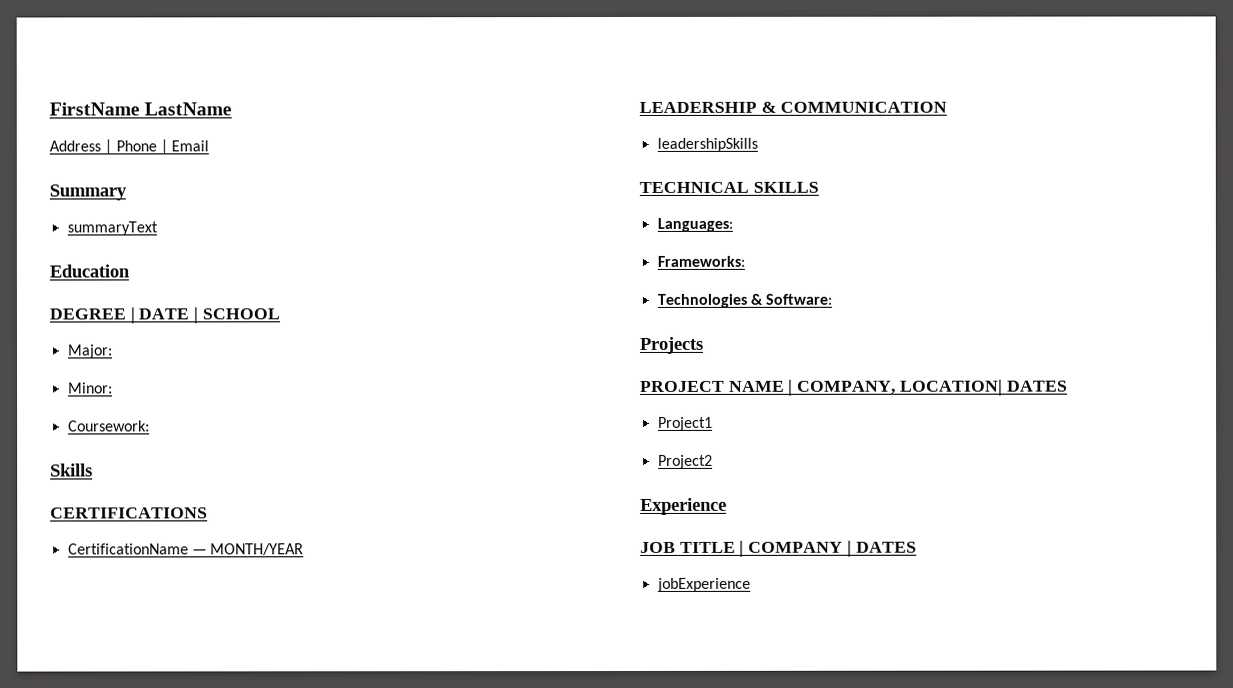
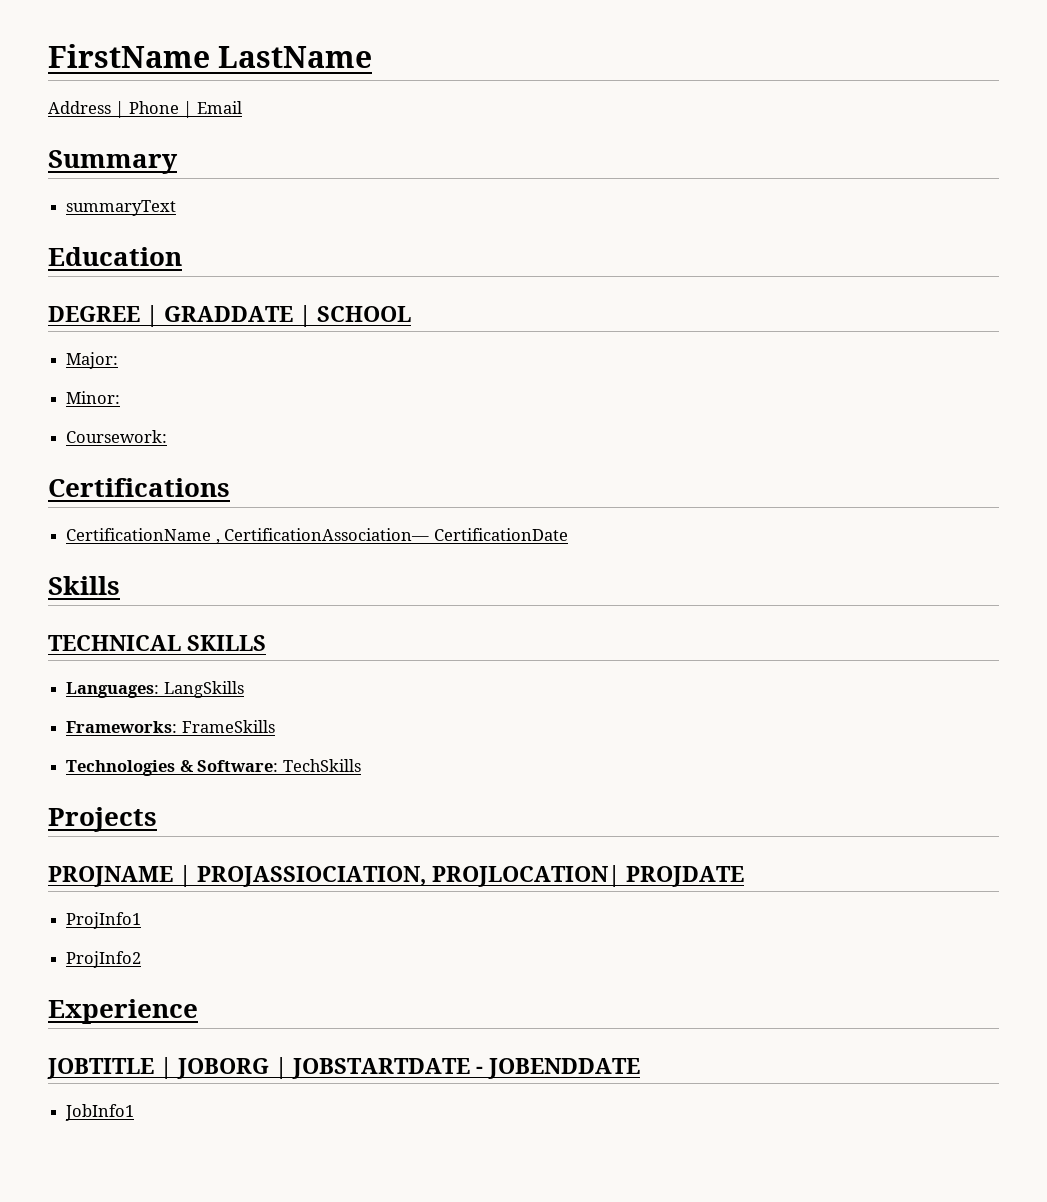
[138,308,190,320] DATE -> [164,306,293,322] GRADDATE
[50,463,93,477] [50,507,208,519] Skills // CERTIFICATIONS -> [48,478,230,497] Certifications
[191,543,305,556] [639,101,948,113] [656,137,758,152] — MONTH/YEAR // LEADERSHIP & COMMUNICATION // leadershipSkills -> [215,528,568,544] [48,576,120,595] , CertificationAssociation— CertificationDate // Skills
(733, 224) none -> [163,681,244,698] LangSkills
(745, 261) none -> [181,720,275,733] FrameSkills
(833, 299) none -> [282,759,361,772] TechSkills
[640,379,1068,396] [657,416,713,431] [657,454,713,469] [640,497,727,515] [640,540,917,557] [656,577,751,592] PROJECT NAME | COMPANY, LOCATION| DATES // Project1 // Project2 // Experience // JOB TITLE | COMPANY | DATES // jobExperience -> [48,865,744,887] [66,912,142,929] [66,951,142,968] [48,999,198,1024] [47,1057,640,1079] [65,1104,135,1121] PROJNAME | PROJASSIOCIATION, PROJLOCATION| PROJDATE // ProjInfo1 // ProjInfo2 // Experience // JOBTITLE | JOBORG | JOBSTARTDATE - JOBENDDATE // JobInfo1

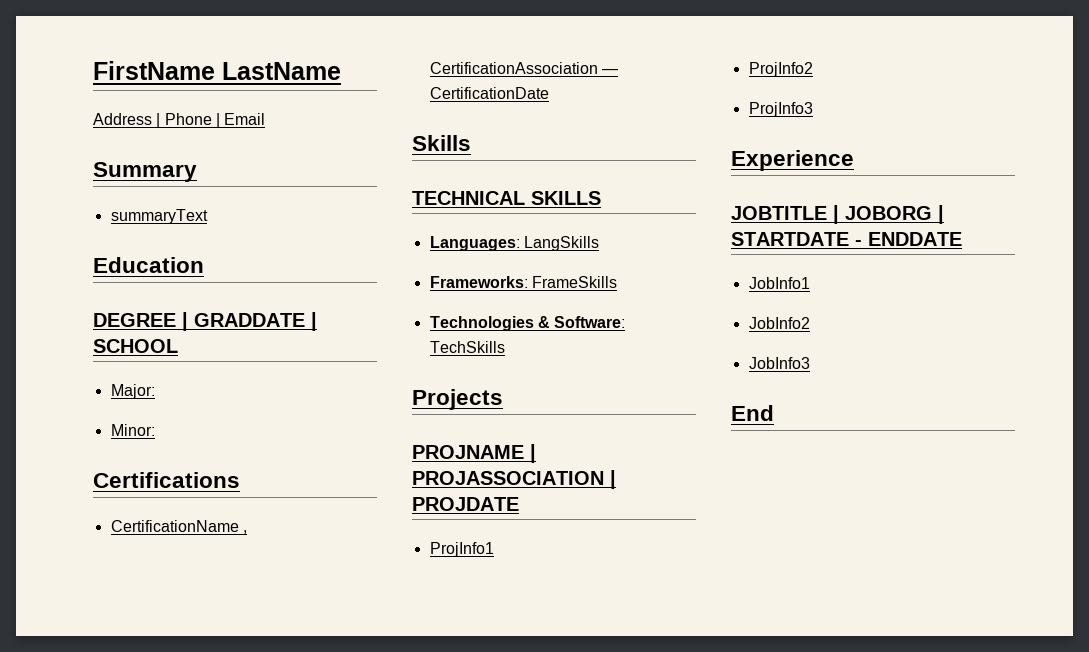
[66,430,168,443] // Coursework: -> (155, 430) none
[224,528,430,541] CertificationAssociation— -> [429,62,618,74] CertificationAssociation —
[197,865,620,887] PROJASSIOCIATION, PROJLOCATION| -> [412,470,616,489] PROJASSOCIATION |
(142, 959) none -> [748,102,813,117] // ProjInfo3
[292,1058,640,1079] [65,1104,135,1121] JOBSTARTDATE - JOBENDDATE // JobInfo1 -> [731,232,962,246] [748,277,810,289] [748,317,810,329] [748,357,810,369] [731,405,774,421] STARTDATE - ENDDATE // JobInfo1 // JobInfo2 // JobInfo3 // End

